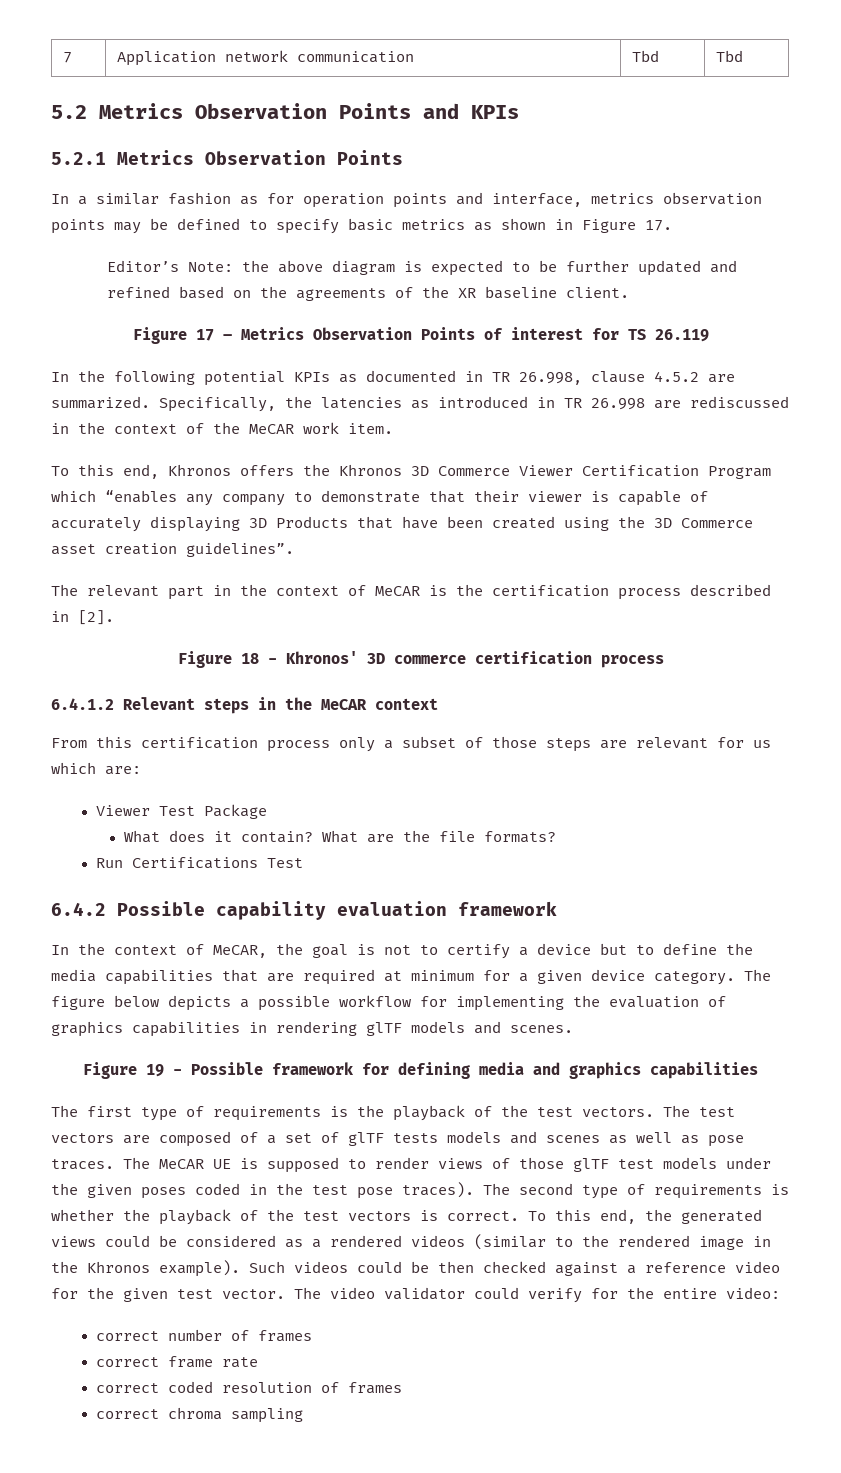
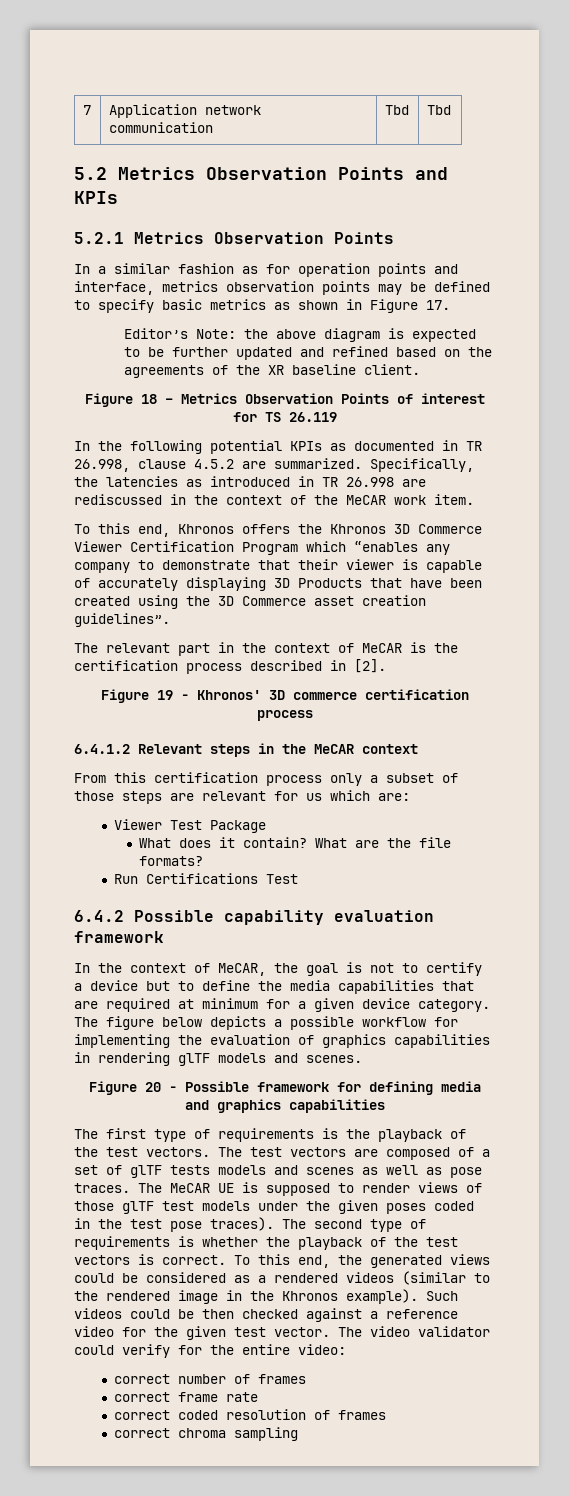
[195,329,214,341] 17 -> [140,394,157,404] 18
[240,653,259,664] 18 -> [156,690,173,700] 19
[146,1064,164,1077] 19 -> [144,1082,161,1092] 20

